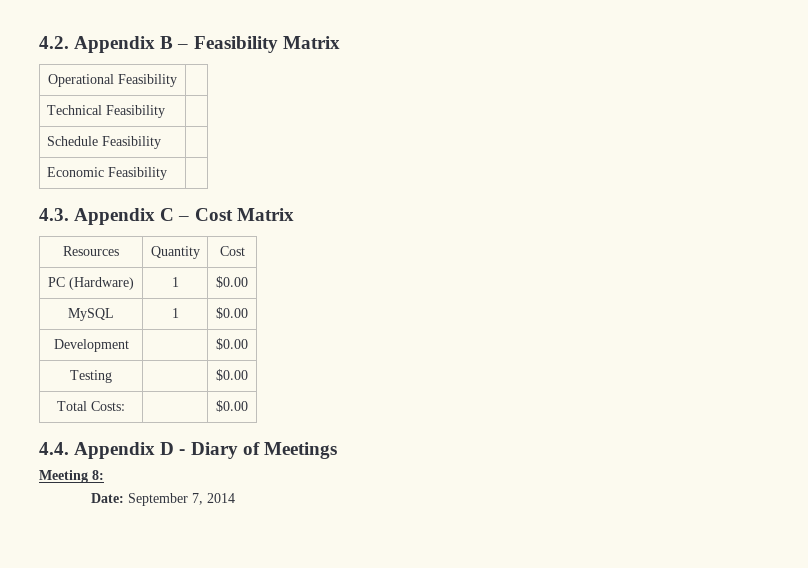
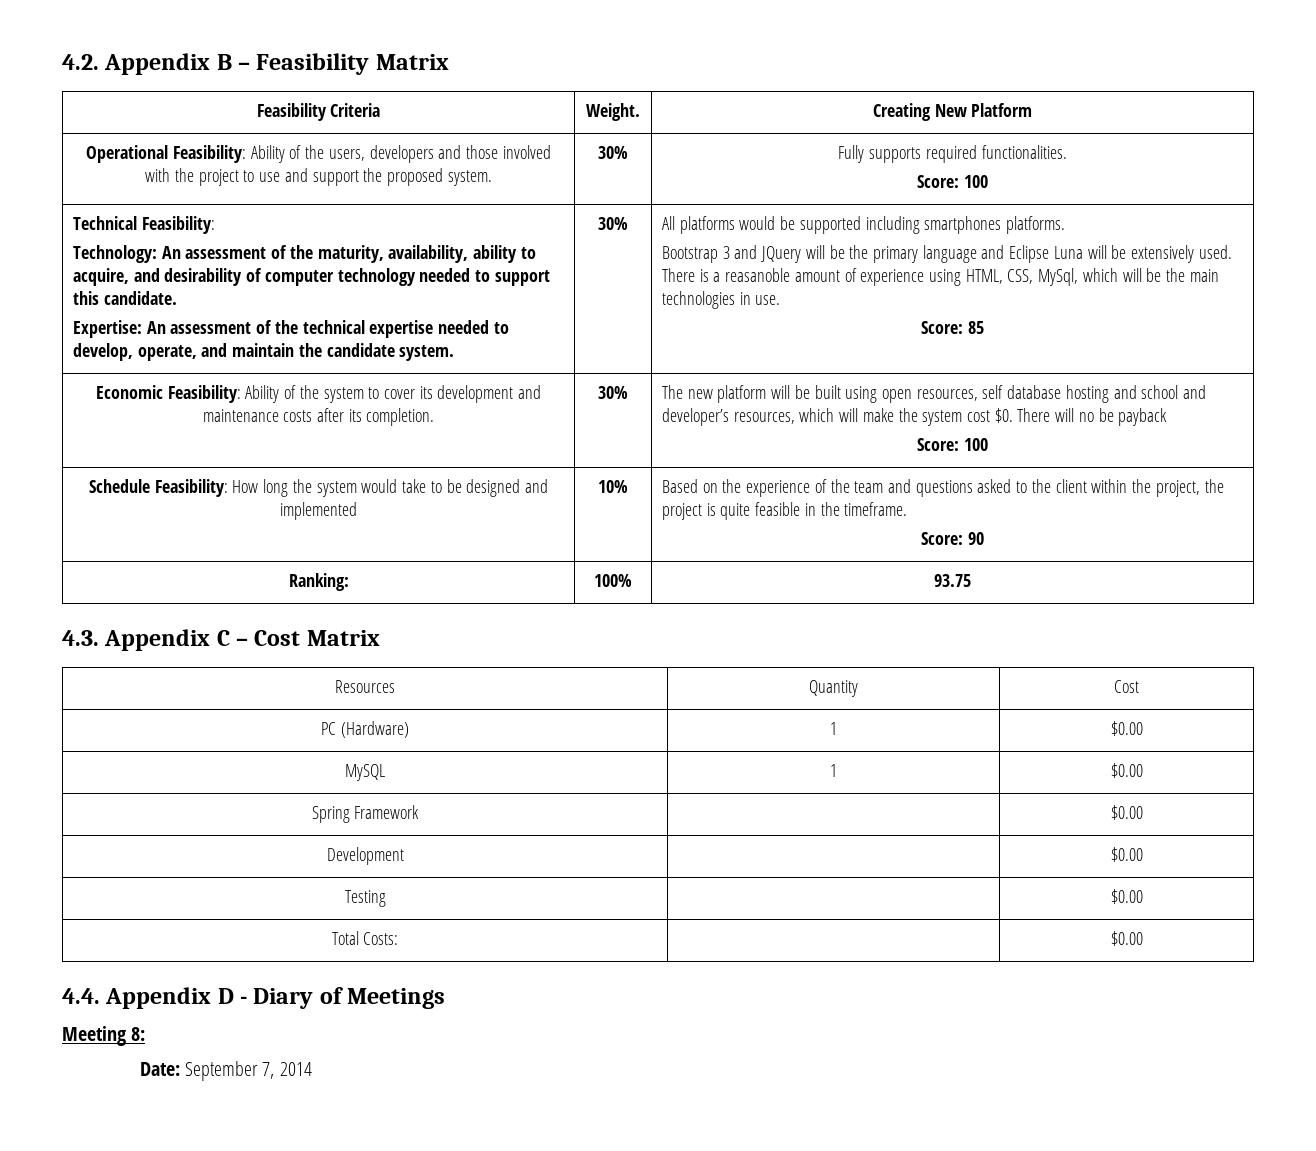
[48,74,177,87] [46,105,165,118] [46,136,161,149] [46,167,167,180] Operational Feasibility | // Technical Feasibility | // Schedule Feasibility | // Economic Feasibility | -> [256,103,381,121] [586,103,640,121] [872,103,1033,121] [86,145,551,163] [145,168,492,186] [598,146,628,159] [838,145,1067,163] [917,175,988,188] [72,216,215,234] [72,245,536,263] [72,268,550,286] [72,291,177,305] [72,320,509,338] [72,343,455,361] [598,217,628,230] [661,216,1065,234] [661,245,1232,263] [661,268,1219,286] [661,291,781,309] [921,321,984,334] [95,385,542,403] [202,408,435,426] [598,386,628,399] [661,385,1207,403] [661,408,1168,426] [917,438,988,451] [89,479,548,497] [280,502,357,520] [598,480,628,493] [661,479,1224,497] [661,502,908,520] [921,532,984,545] [288,573,349,591] [594,574,632,587] [934,574,971,587] Feasibility Criteria | Weight. | Creating New Platform // Operational Feasibility: Ability of the users, developers and those involved with the project to use and support the proposed system. | 30% | Fully supports required functionalities. // Score: 100 // Technical Feasibility: // Technology: An assessment of the maturity, availability, ability to acquire, and desirability of computer technology needed to support this candidate. // Expertise: An assessment of the technical expertise needed to develop, operate, and maintain the candidate system. | 30% | All platforms would be supported including smartphones platforms. // Bootstrap 3 and JQuery will be the primary language and Eclipse Luna will be extensively used. There is a reasanoble amount of experience using HTML, CSS, MySql, which will be the main technologies in use. // Score: 85 // Economic Feasibility: Ability of the system to cover its development and maintenance costs after its completion. | 30% | The new platform will be built using open resources, self database hosting and school and developer’s resources, which will make the system cost $0. There will no be payback // Score: 100 // Schedule Feasibility: How long the system would take to be designed and implemented | 10% | Based on the experience of the team and questions asked to the client within the project, the project is quite feasible in the timeframe. // Score: 90 // Ranking: | 100% | 93.75
(248, 313) none -> [311,805,420,823] [1110,805,1143,820] // Spring Framework | | $0.00

